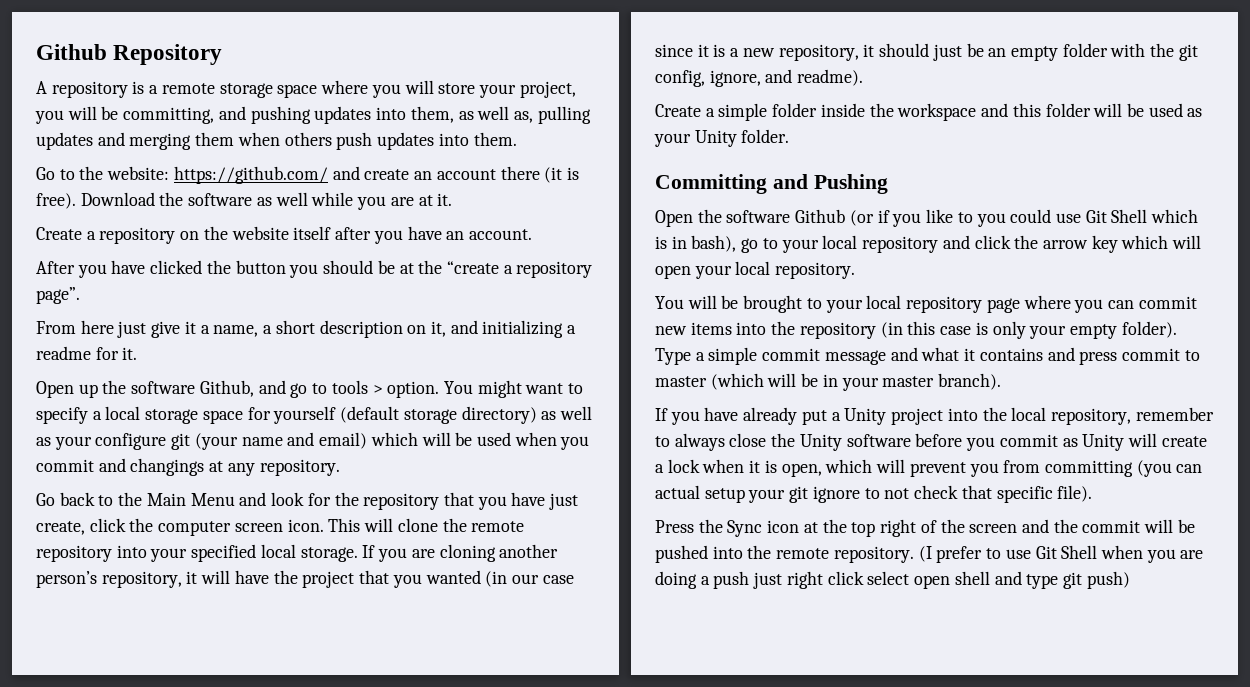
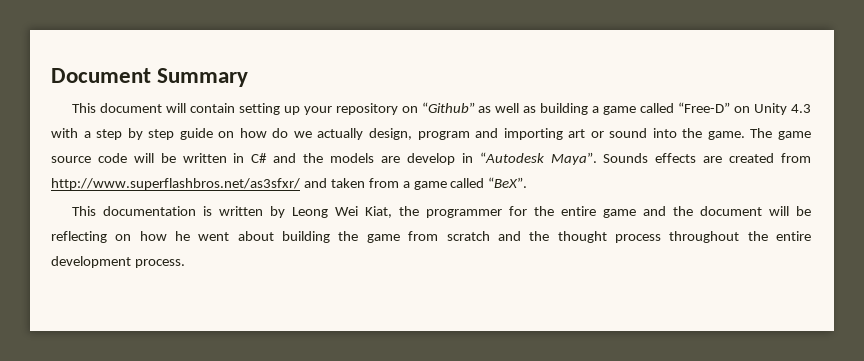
[36,44,223,65] [36,80,576,98] [35,106,591,124] [36,132,517,150] [36,166,579,184] [36,192,453,210] [36,226,532,244] [36,260,593,278] [36,287,80,304] [36,320,577,338] [36,346,138,360] [36,380,584,398] [36,406,592,424] [36,432,590,450] [36,458,340,476] [36,492,579,510] [36,518,525,536] [36,544,559,562] [36,570,574,588] [655,43,1198,61] [655,69,864,87] [655,103,1203,121] [654,129,790,147] [655,174,888,194] [655,209,1199,227] [655,235,1202,253] [655,261,856,279] [655,295,1197,313] [655,321,1177,339] [655,347,1200,365] [655,373,1002,391] [655,407,1214,425] [655,433,1207,451] [655,459,1203,477] [655,485,1093,503] [655,519,1195,537] [655,545,1204,563] [655,571,1130,589] Github Repository // A repository is a remote storage space where you will store your project, you will be committing, and pushing updates into them, as well as, pulling updates and merging them when others push updates into them. // Go to the website: https://github.com/ and create an account there (it is free). Download the software as well while you are at it. // Create a repository on the website itself after you have an account. // After you have clicked the button you should be at the “create a repository page”. // From here just give it a name, a short description on it, and initializing a readme for it. // Open up the software Github, and go to tools > option. You might want to specify a local storage space for yourself (default storage directory) as well as your configure git (your name and email) which will be used when you commit and changings at any repository. // Go back to the Main Menu and look for the repository that you have just create, click the computer screen icon. This will clone the remote repository into your specified local storage. If you are cloning another person’s repository, it will have the project that you wanted (in our case since it is a new repository, it should just be an empty folder with the git config, ignore, and readme). // Create a simple folder inside the workspace and this folder will be used as your Unity folder. // Committing and Pushing // Open the software Github (or if you like to you could use Git Shell which is in bash), go to your local repository and click the arrow key which will open your local repository. // You will be brought to your local repository page where you can commit new items into the repository (in this case is only your empty folder). Type a simple commit message and what it contains and press commit to master (which will be in your master branch). // If you have already put a Unity project into the local repository, remember to always close the Unity software before you commit as Unity will create a lock when it is open, which will prevent you from committing (you can actual setup your git ignore to not check that specific file). // Press the Sync icon at the top right of the screen and the commit will be pushed into the remote repository. (I prefer to use Git Shell when you are doing a push just right click select open shell and type git push) -> [51,68,249,87] [71,102,811,115] [51,128,811,140] [51,152,812,165] [51,177,528,190] [71,206,811,218] [51,231,812,243] [51,256,185,268] Document Summary // This document will contain setting up your repository on “Github” as well as building a game called “Free-D” on Unity 4.3 with a step by step guide on how do we actually design, program and importing art or sound into the game. The game source code will be written in C# and the models are develop in “Autodesk Maya”. Sounds effects are created from http://www.superflashbros.net/as3sfxr/ and taken from a game called “BeX”. // This documentation is written by Leong Wei Kiat, the programmer for the entire game and the document will be reflecting on how he went about building the game from scratch and the thought process throughout the entire development process.

